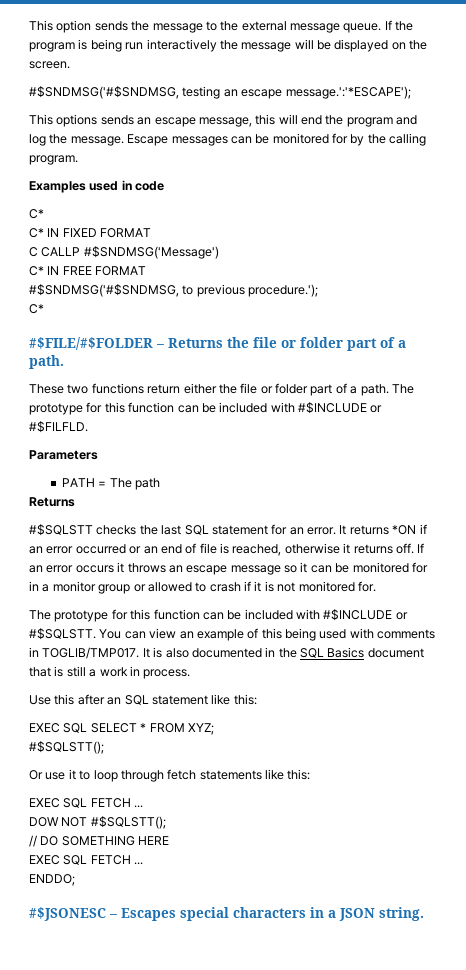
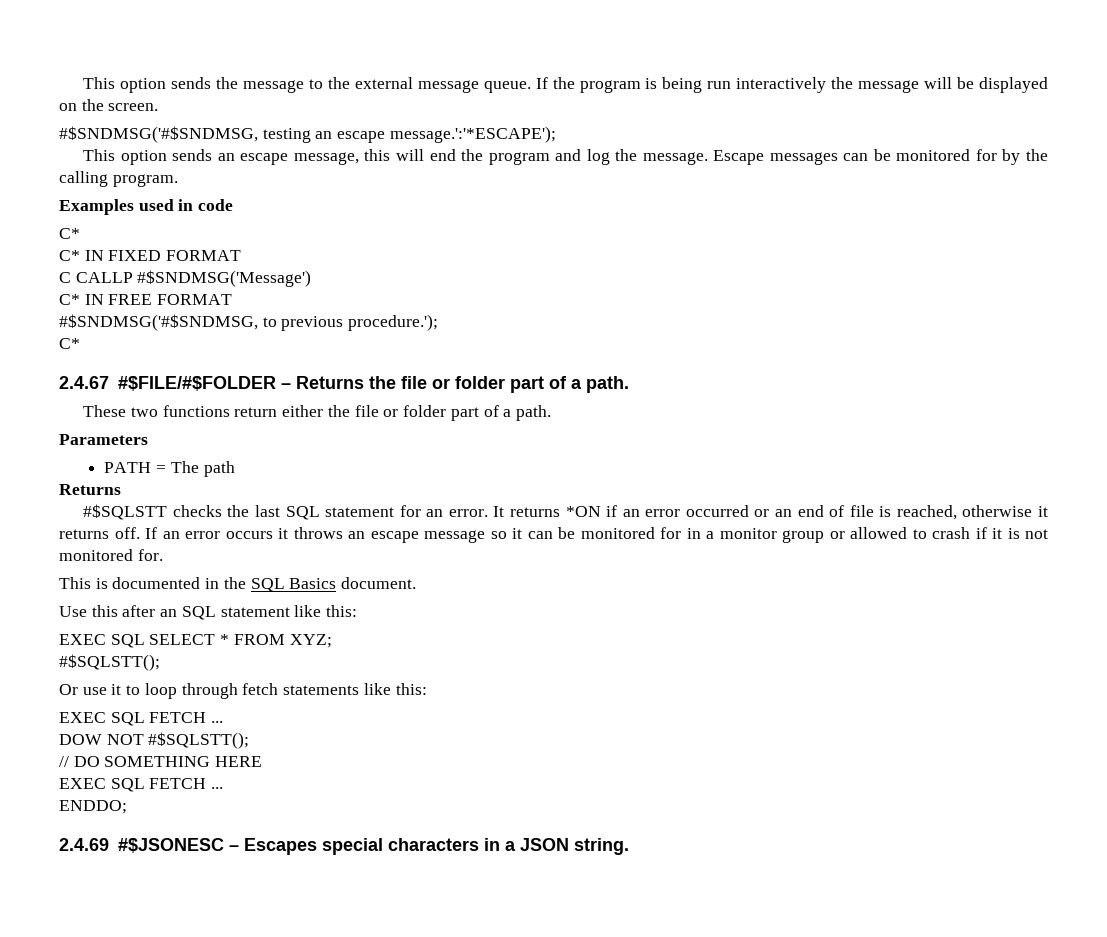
[56,114,98,127] options -> [120,150,167,165] option
(44, 309) none -> [59,376,109,389] 2.4.67
[391,384,414,394] [29,402,383,415] [29,421,88,433] The prototype for this function can be included with #$INCLUDE or #$FILFLD. -> (551, 413) none
[29,609,408,622] [29,628,436,641] [29,647,189,659] The prototype for this function can be included with #$INCLUDE or #$SQLSTT. You can view an example of this being used with comments in TOGLIB/TMP017. It is also -> [59,577,108,589] This is
[367,648,424,658] [29,666,191,679] document that is still a work in process. -> [341,577,417,589] document.
(75, 880) none -> [59,838,109,851] 2.4.69

